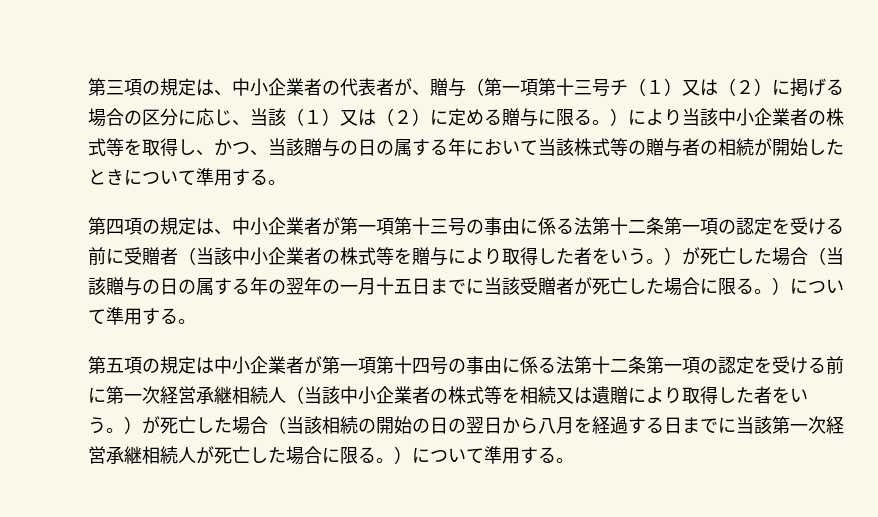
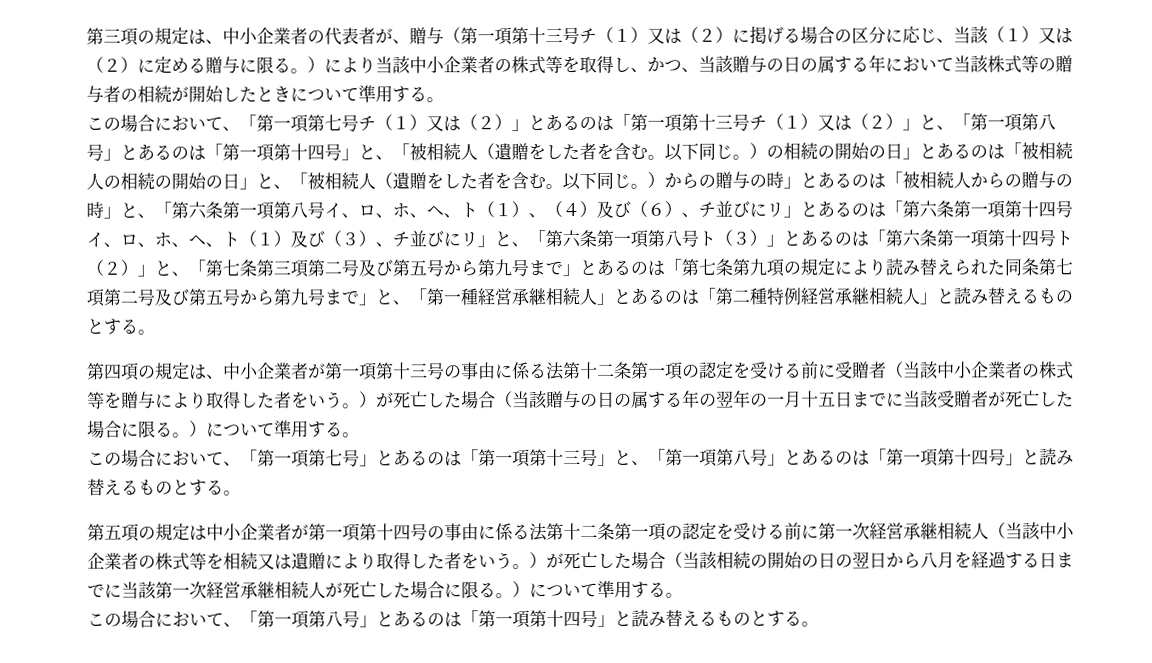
(286, 182) none -> [86,113,1057,133] [86,142,1074,162] [86,171,1074,191] [86,200,1074,220] [86,229,1074,248] [86,258,1074,278] [86,287,1074,307] [86,318,157,335] // この場合において、「第一項第七号チ（１）又は（２）」とあるのは「第一項第十三号チ（１）又は（２）」と、「第一項第八号」とあるのは「第一項第十四号」と、「被相続人（遺贈をした者を含む。以下同じ。）の相続の開始の日」とあるのは「被相続人の相続の開始の日」と、「被相続人（遺贈をした者を含む。以下同じ。）からの贈与の時」とあるのは「被相続人からの贈与の時」と、「第六条第一項第八号イ、ロ、ホ、ヘ、ト（１）、（４）及び（６）、チ並びにリ」とあるのは「第六条第一項第十四号イ、ロ、ホ、ヘ、ト（１）及び（３）、チ並びにリ」と、「第六条第一項第八号ト（３）」とあるのは「第六条第一項第十四号ト（２）」と、「第七条第三項第二号及び第五号から第九号まで」とあるのは「第七条第九項の規定により読み替えられた同条第七項第二号及び第五号から第九号まで」と、「第一種経営承継相続人」とあるのは「第二種特例経営承継相続人」と読み替えるものとする。
(196, 321) none -> [87,448,1075,468] [87,478,242,496] // この場合において、「第一項第七号」とあるのは「第一項第十三号」と、「第一項第八号」とあるのは「第一項第十四号」と読み替えるものとする。
(574, 460) none -> [87,609,820,629] // この場合において、「第一項第八号」とあるのは「第一項第十四号」と読み替えるものとする。

